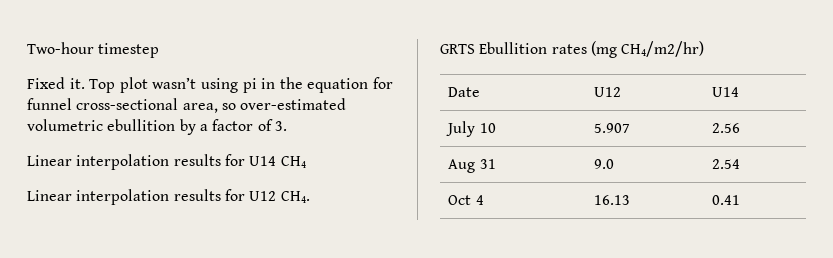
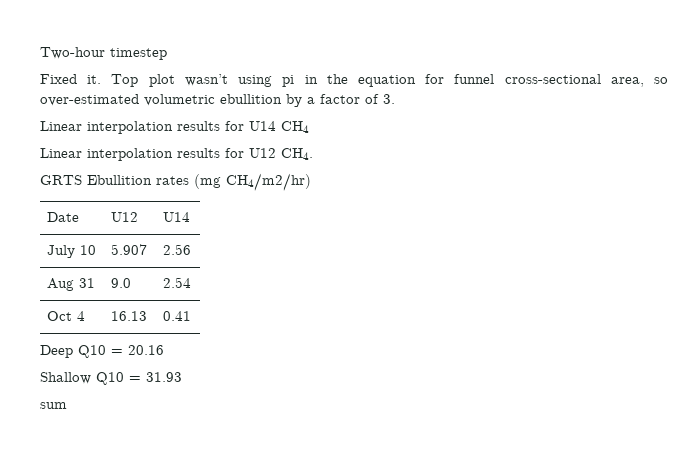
(741, 200) none -> [40,345,164,358] [40,372,182,385] [40,402,67,409] // Deep Q10 = 20.16 // Shallow Q10 = 31.93 // sum

